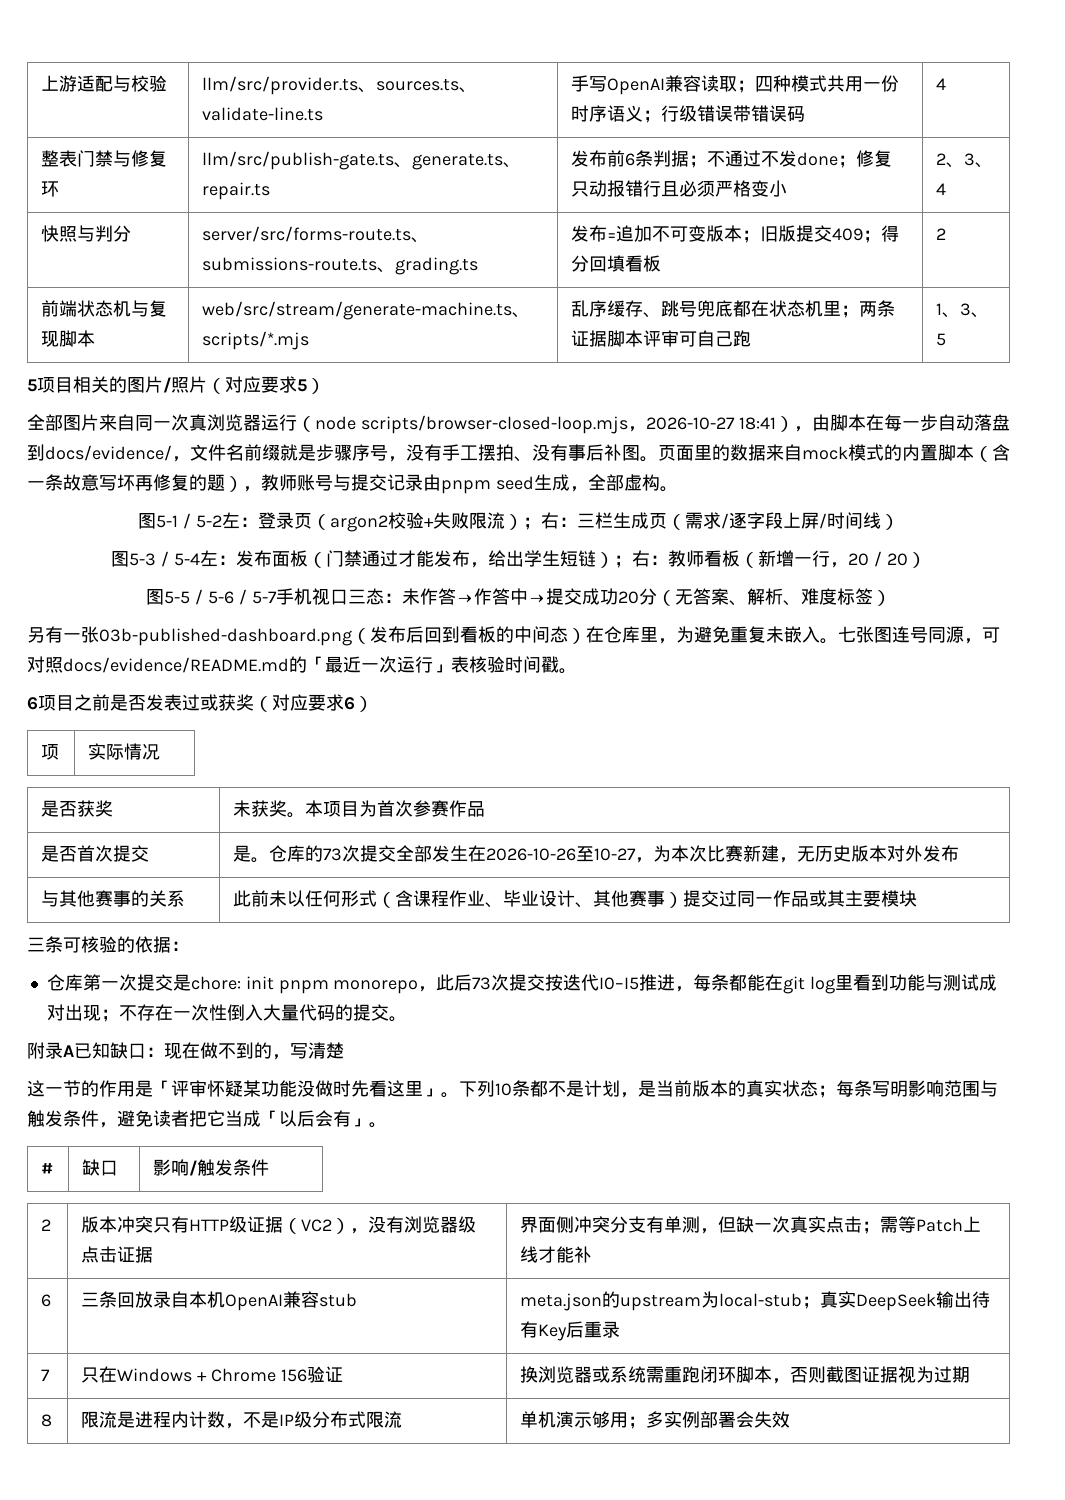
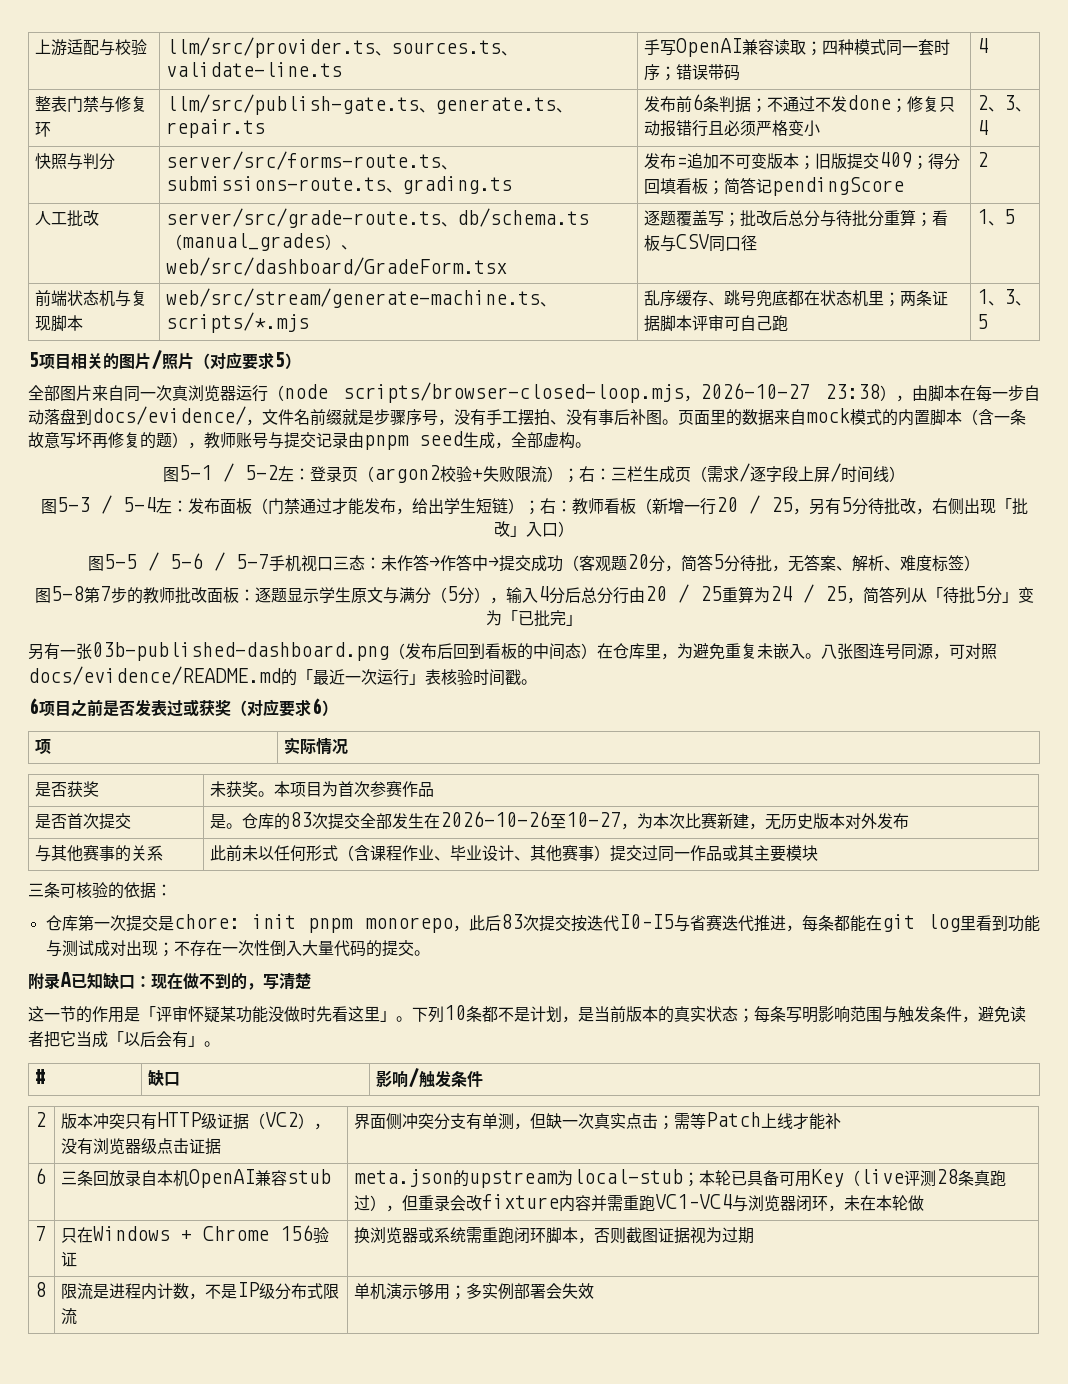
[827,75,900,92] [571,105,788,123] 共用一份时序语义；行级错误带错误 -> [886,39,951,56] [644,64,725,81] 同一套时序；错误带
[936,228,947,240] | 2 -> [708,177,905,196] [977,152,989,167] [35,210,100,227] [166,208,590,228] [166,233,358,251] [166,257,508,276] [644,209,949,227] [644,234,758,252] [977,209,1016,226] ；简答记pendingScore | 2 // 人工批改 | server/src/grade-route.ts、db/schema.ts（manual_grades）、web/src/dashboard/GradeForm.tsx | 逐题覆盖写；批改后总分与待批分重算；看板与CSV同口径 | 1、5
[738,417,776,430] 18:41 -> [825,384,880,399] 23:38
[830,551,908,568] ，20 / 20 -> [715,495,1028,515] [494,521,558,537] 20 / 25，另有5分待批改，右侧出现「批改」入口
[617,588,675,606] 20分（ -> [563,554,788,572] （客观题20分，简答5分待批，
(891, 598) none -> [34,584,1034,604] [486,610,582,627] // 图5-8第7步的教师批改面板：逐题显示学生原文与满分（5分），输入4分后总分行由20 / 25重算为24 / 25，简答列从「待批5分」变为「已批完」
[838,626,856,643] 七 -> [821,644,837,659] 八
[323,848,343,861] 73 -> [290,812,313,827] 83
[472,977,492,990] 73 -> [500,914,523,929] 83
(640, 983) none -> [673,914,754,932] 与省赛迭代
[820,1291,991,1311] [520,1321,621,1341] 真实DeepSeek输出待有Key后重录 -> [699,1169,1007,1187] [354,1194,925,1212] 本轮已具备可用Key（live评测28条真跑过），但重录会改fixture内容并需重跑VC1–VC4与浏览器闭环，未在本轮做

